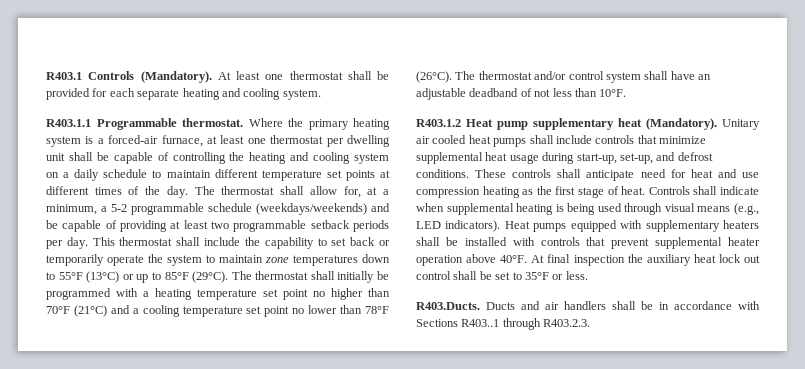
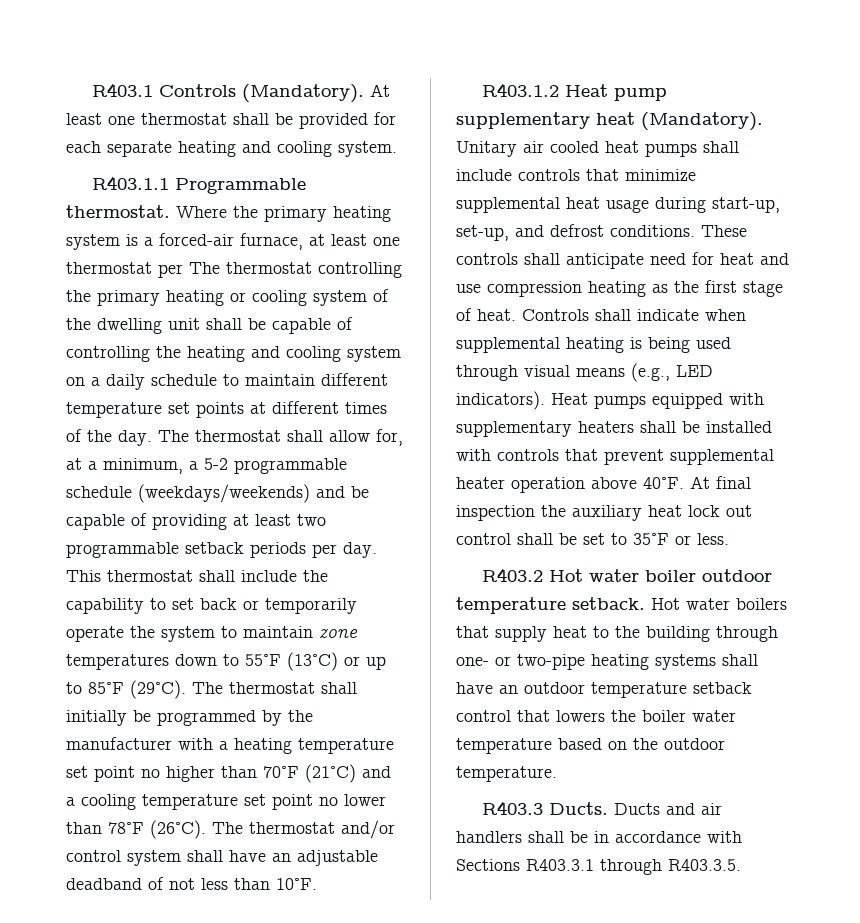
(344, 142) none -> [189,262,402,278] [66,289,389,306] [66,318,91,330] The thermostat controlling the primary heating or cooling system of the
(111, 294) none -> [262,710,313,726] [66,737,172,750] by the manufacturer
[416,302,480,310] R403.Ducts. -> [482,568,773,582] [456,597,787,614] [456,626,778,642] [456,654,758,670] [456,682,752,698] [456,710,736,722] [456,738,725,754] [456,766,557,782] [482,801,609,815] R403.2 Hot water boiler outdoor temperature setback. Hot water boilers that supply heat to the building through one- or two-pipe heating systems shall have an outdoor temperature setback control that lowers the boiler water temperature based on the outdoor temperature. // R403.3 Ducts.
[461,318,591,330] R403..1 through R403.2.3. -> [526,859,741,875] R403.3.1 through R403.3.5.

